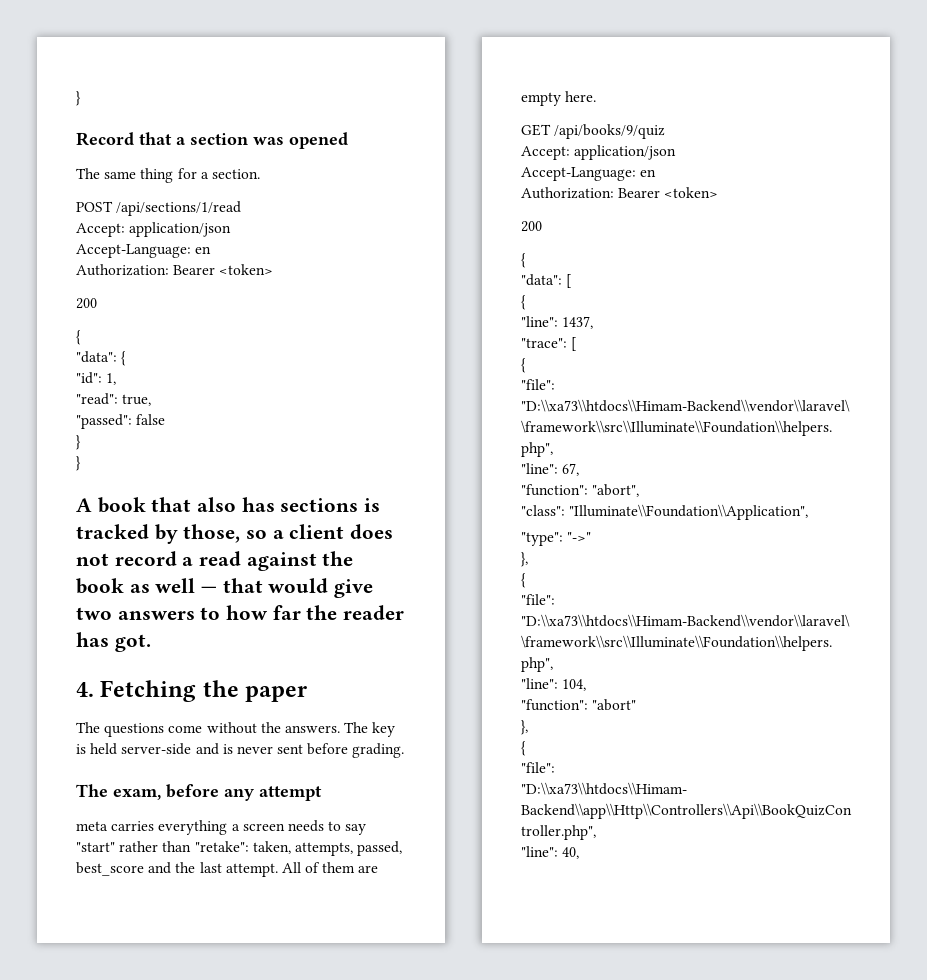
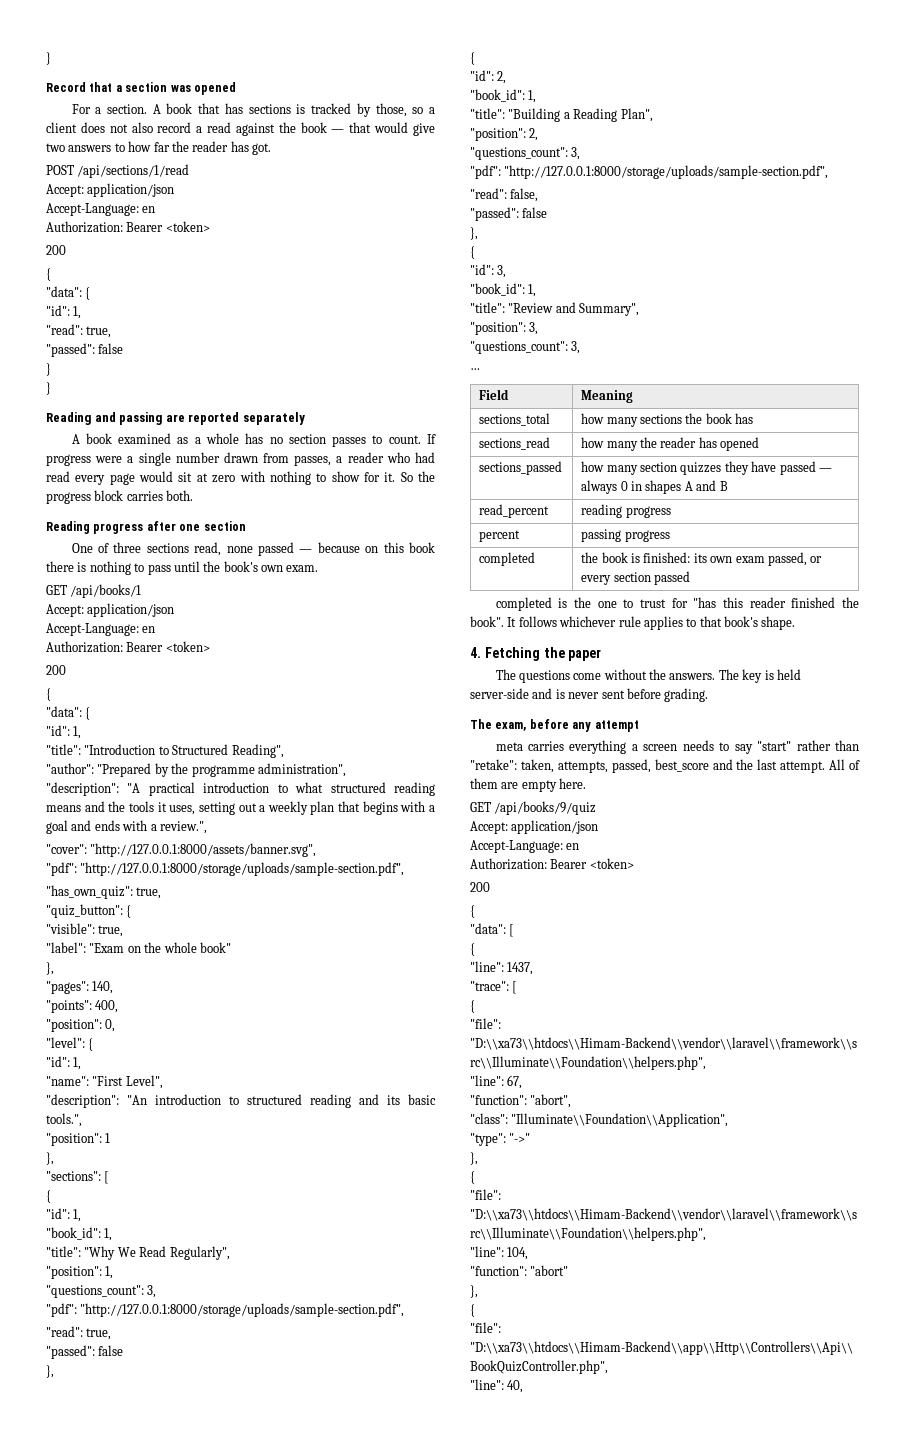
[76,168,260,183] The same thing for a section. -> [71,103,436,117] [46,122,436,136] [46,141,271,155] For a section. A book that has sections is tracked by those, so a client does not also record a read against the book — that would give two answers to how far the reader has got.
[76,497,381,513] [76,524,394,544] [76,551,354,571] [76,578,374,598] [76,605,405,620] [76,632,151,652] A book that also has sections is tracked by those, so a client does not record a read against the book as well — that would give two answers to how far the reader has got. -> [46,412,305,425] [71,433,436,447] [46,452,436,466] [46,471,435,485] [46,490,194,504] [46,521,246,534] [71,542,435,556] [46,561,319,575] [46,584,142,598] [46,603,175,617] [46,623,156,636] [46,641,210,653] [46,665,66,675] [46,688,51,701] [46,706,91,720] [46,725,82,739] [46,744,284,758] [46,763,346,777] [46,782,435,796] [46,801,436,815] [46,820,207,834] [46,843,317,857] [46,862,405,876] [46,885,162,899] [46,904,132,918] [46,923,124,937] [46,942,231,953] [46,962,54,975] [46,981,114,994] [46,1000,119,1013] [46,1019,116,1032] [46,1037,94,1051] [46,1056,82,1070] [46,1075,163,1089] [46,1094,436,1108] [46,1113,82,1127] [46,1133,111,1146] [46,1152,54,1165] [46,1171,110,1184] [46,1190,51,1203] [46,1208,82,1222] [46,1227,113,1241] [46,1246,230,1260] [46,1266,114,1279] [46,1285,157,1298] [46,1303,405,1317] [46,1326,112,1340] [46,1345,124,1359] [46,1365,54,1378] [470,52,475,65] [470,70,507,84] [470,89,537,103] [470,108,653,122] [470,128,539,141] [470,147,581,160] [470,165,829,179] [470,188,539,202] [470,207,548,221] [470,227,478,240] [470,246,475,259] [470,264,507,278] [470,283,537,297] [470,302,640,316] [470,322,539,335] [470,341,581,354] [470,368,480,370] [479,389,510,400] [581,390,634,403] [479,413,551,426] [581,413,754,427] [479,437,551,450] [581,437,760,451] [479,461,563,475] [581,461,832,475] [581,480,728,494] [479,504,550,518] [581,504,671,518] [479,530,521,542] [581,529,670,542] [479,552,536,566] [581,552,823,566] [581,571,691,585] [495,597,859,611] [470,616,796,630] Reading and passing are reported separately // A book examined as a whole has no section passes to count. If progress were a single number drawn from passes, a reader who had read every page would sit at zero with nothing to show for it. So the progress block carries both. // Reading progress after one section // One of three sections read, none passed — because on this book there is nothing to pass until the book's own exam. // GET /api/books/1 // Accept: application/json // Accept-Language: en // Authorization: Bearer <token> // 200 // { // "data": { // "id": 1, // "title": "Introduction to Structured Reading", // "author": "Prepared by the programme administration", // "description": "A practical introduction to what structured reading means and the tools it uses, setting out a weekly plan that begins with a goal and ends with a review.", // "cover": "http://127.0.0.1:8000/assets/banner.svg", // "pdf": "http://127.0.0.1:8000/storage/uploads/sample-section.pdf", // "has_own_quiz": true, // "quiz_button": { // "visible": true, // "label": "Exam on the whole book" // }, // "pages": 140, // "points": 400, // "position": 0, // "level": { // "id": 1, // "name": "First Level", // "description": "An introduction to structured reading and its basic tools.", // "position": 1 // }, // "sections": [ // { // "id": 1, // "book_id": 1, // "title": "Why We Read Regularly", // "position": 1, // "questions_count": 3, // "pdf": "http://127.0.0.1:8000/storage/uploads/sample-section.pdf", // "read": true, // "passed": false // }, // { // "id": 2, // "book_id": 1, // "title": "Building a Reading Plan", // "position": 2, // "questions_count": 3, // "pdf": "http://127.0.0.1:8000/storage/uploads/sample-section.pdf", // "read": false, // "passed": false // }, // { // "id": 3, // "book_id": 1, // "title": "Review and Summary", // "position": 3, // "questions_count": 3, // … // Field | Meaning // sections_total | how many sections the book has // sections_read | how many the reader has opened // sections_passed | how many section quizzes they have passed — always 0 in shapes A and B // read_percent | reading progress // percent | passing progress // completed | the book is finished: its own exam passed, or every section passed // completed is the one to trust for "has this reader finished the book". It follows whichever rule applies to that book's shape.

